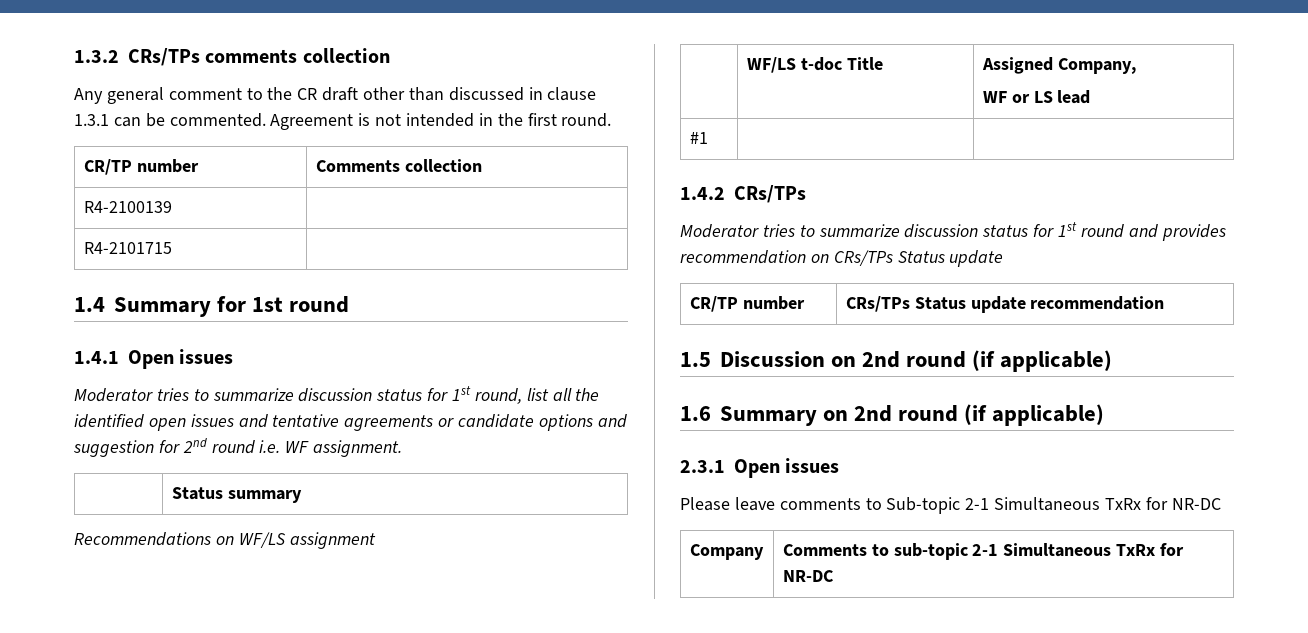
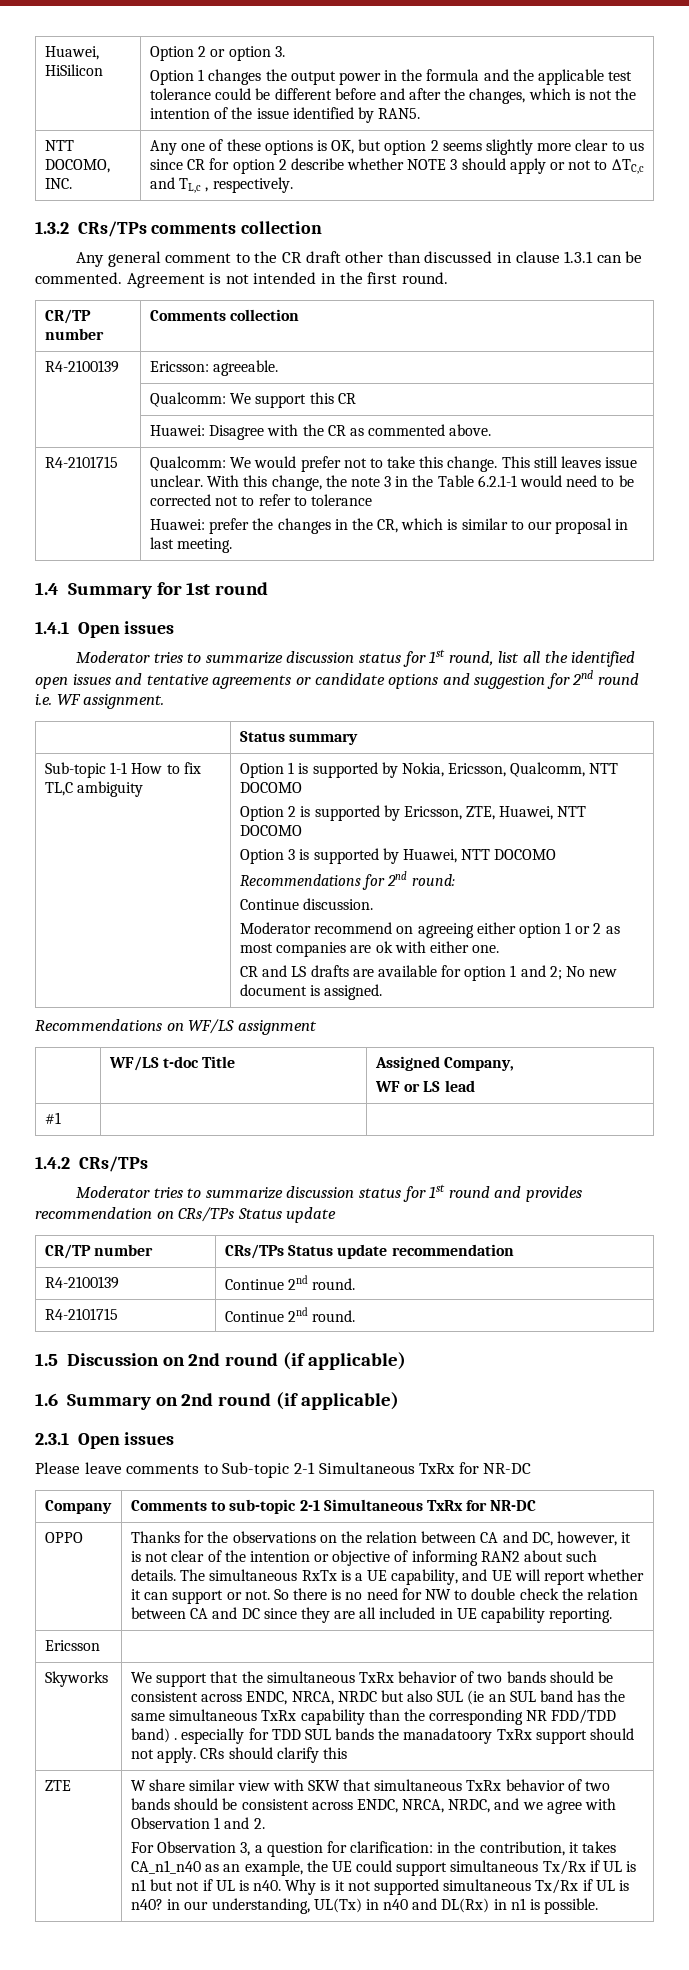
(74, 56) none -> [44,46,99,60] [44,64,103,76] [149,46,285,61] [149,69,633,85] [149,88,637,104] [149,107,421,123] [44,140,74,151] [44,159,110,173] [44,178,72,189] [149,139,644,155] [149,158,644,174] [149,177,293,193] Huawei, HiSilicon | Option 2 or option 3. // Option 1 changes the output power in the formula and the applicable test tolerance could be different before and after the changes, which is not the intention of the issue identified by RAN5. // NTT DOCOMO, INC. | Any one of these options is OK, but option 2 seems slightly more clear to us since CR for option 2 describe whether NOTE 3 should apply or not to ∆TC,c and TL,c , respectively. //
[83,242,172,254] // R4-2101715 | -> [149,360,279,376] [149,392,356,408] [149,424,492,440] [44,456,118,468] [149,456,638,472] [149,475,634,491] [149,494,372,506] [149,518,629,534] [149,537,233,553] Ericsson: agreeable. // | Qualcomm: We support this CR // | Huawei: Disagree with the CR as commented above. // R4-2101715 | Qualcomm: We would prefer not to take this change. This still leaves issue unclear. With this change, the note 3 in the Table 6.2.1-1 would need to be corrected not to refer to tolerance // Huawei: prefer the changes in the CR, which is similar to our proposal in last meeting.
(302, 496) none -> [44,762,201,778] [44,781,144,797] [239,762,619,778] [239,782,302,793] [239,805,587,821] [239,825,302,836] [239,848,557,864] [239,871,455,890] [239,898,374,910] [239,922,620,938] [239,941,500,957] [239,965,618,981] [239,984,383,1000] // Sub-topic 1-1 How to fix TL,C ambiguity | Option 1 is supported by Nokia, Ericsson, Qualcomm, NTT DOCOMO // Option 2 is supported by Ericsson, ZTE, Huawei, NTT DOCOMO // Option 3 is supported by Huawei, NTT DOCOMO // Recommendations for 2nd round: // Continue discussion. // Moderator recommend on agreeing either option 1 or 2 as most companies are ok with either one. // CR and LS drafts are available for option 1 and 2; No new document is assigned.
(1165, 303) none -> [44,1276,119,1289] [224,1275,356,1290] [44,1308,118,1320] [224,1307,356,1322] // R4-2100139 | Continue 2nd round. // R4-2101715 | Continue 2nd round.
(834, 576) none -> [44,1532,83,1543] [130,1531,632,1546] [130,1550,598,1566] [130,1569,645,1585] [130,1588,638,1604] [130,1607,613,1623] [44,1640,100,1651] [44,1671,108,1687] [130,1671,614,1687] [130,1690,626,1705] [130,1709,617,1725] [130,1728,635,1744] [130,1747,347,1763] [44,1780,71,1791] [130,1779,611,1791] [130,1798,617,1814] [130,1817,265,1829] [130,1841,617,1857] [130,1860,637,1876] [130,1879,629,1895] [130,1898,599,1914] // OPPO | Thanks for the observations on the relation between CA and DC, however, it is not clear of the intention or objective of informing RAN2 about such details. The simultaneous RxTx is a UE capability, and UE will report whether it can support or not. So there is no need for NW to double check the relation between CA and DC since they are all included in UE capability reporting. // Ericsson | // Skyworks | We support that the simultaneous TxRx behavior of two bands should be consistent across ENDC, NRCA, NRDC but also SUL (ie an SUL band has the same simultaneous TxRx capability than the corresponding NR FDD/TDD band) . especially for TDD SUL bands the manadatoory TxRx support should not apply. CRs should clarify this // ZTE | W share similar view with SKW that simultaneous TxRx behavior of two bands should be consistent across ENDC, NRCA, NRDC, and we agree with Observation 1 and 2. // For Observation 3, a question for clarification: in the contribution, it takes CA_n1_n40 as an example, the UE could support simultaneous Tx/Rx if UL is n1 but not if UL is n40. Why is it not supported simultaneous Tx/Rx if UL is n40? in our understanding, UL(Tx) in n40 and DL(Rx) in n1 is possible.

